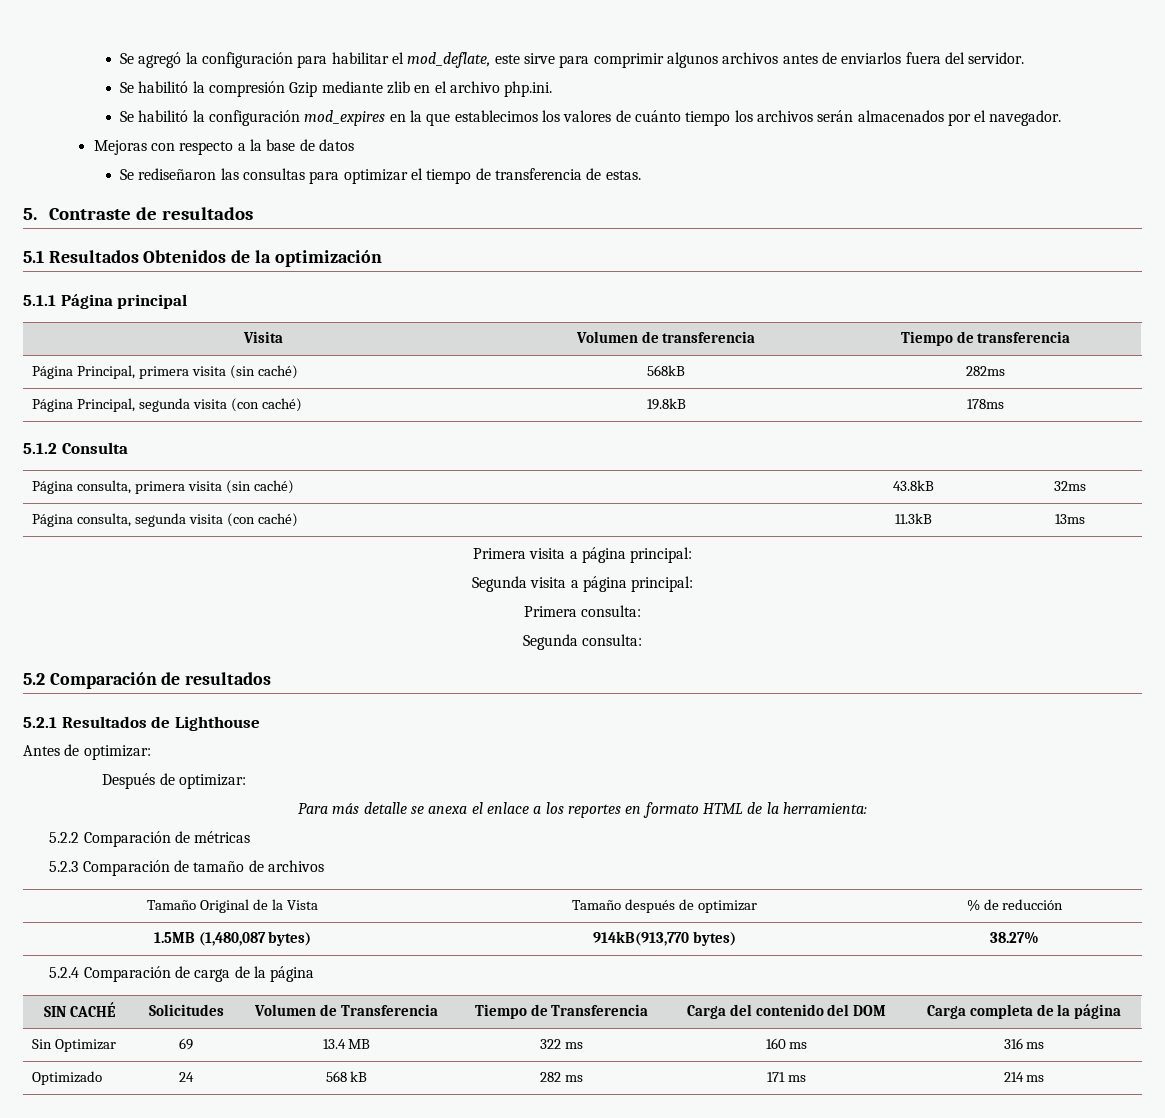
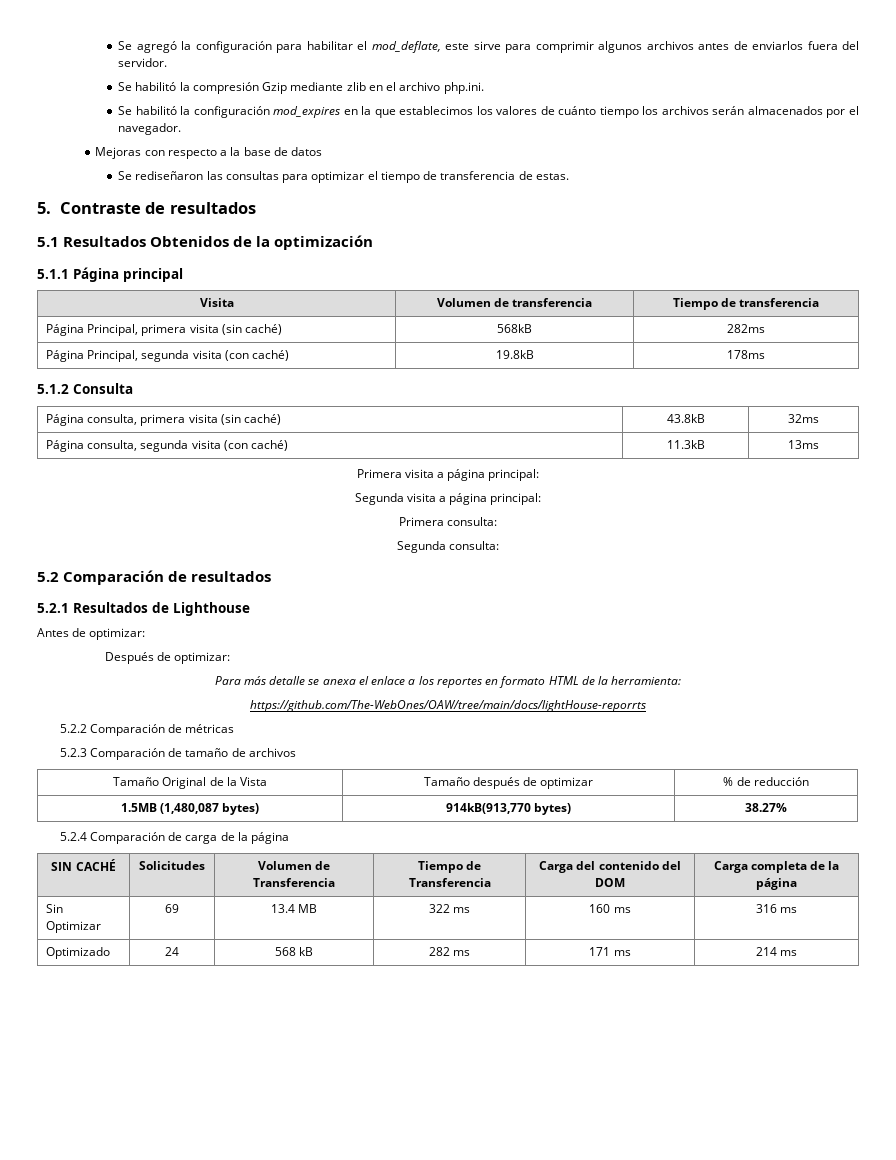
(867, 808) none -> [250,700,646,712] // https://github.com/The-WebOnes/OAW/tree/main/docs/lightHouse-reporrts

